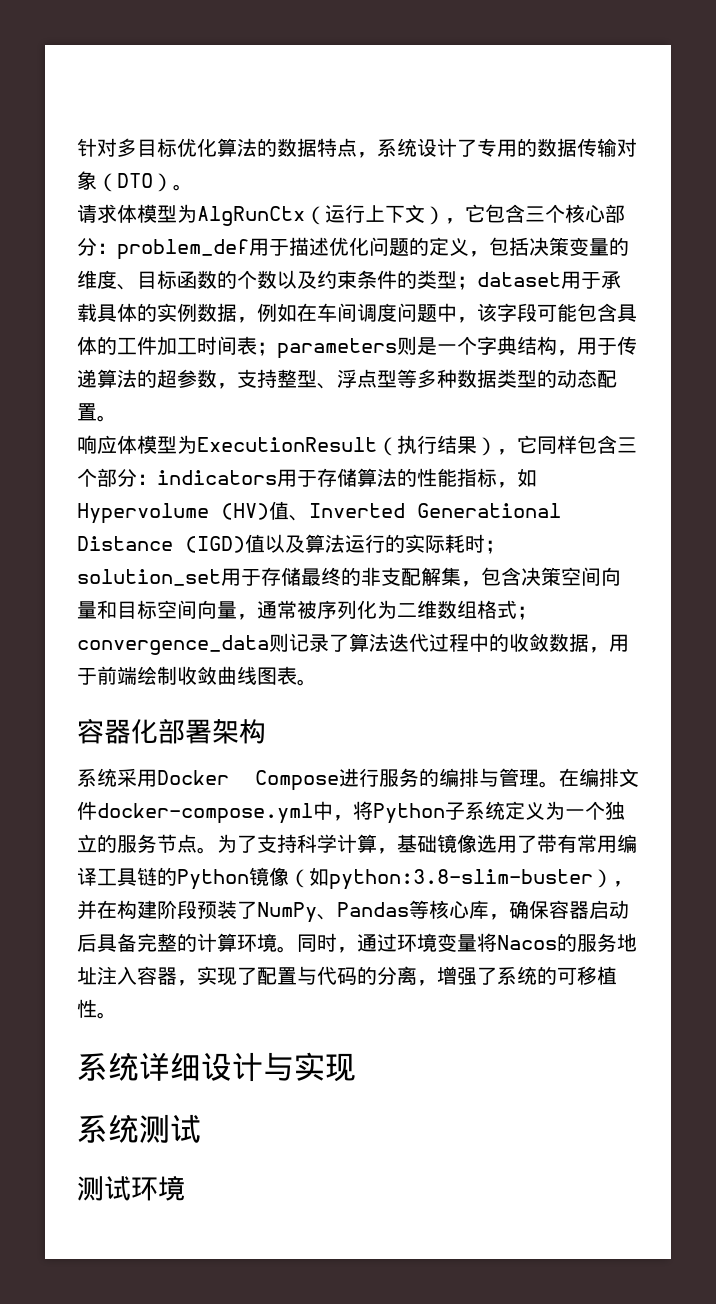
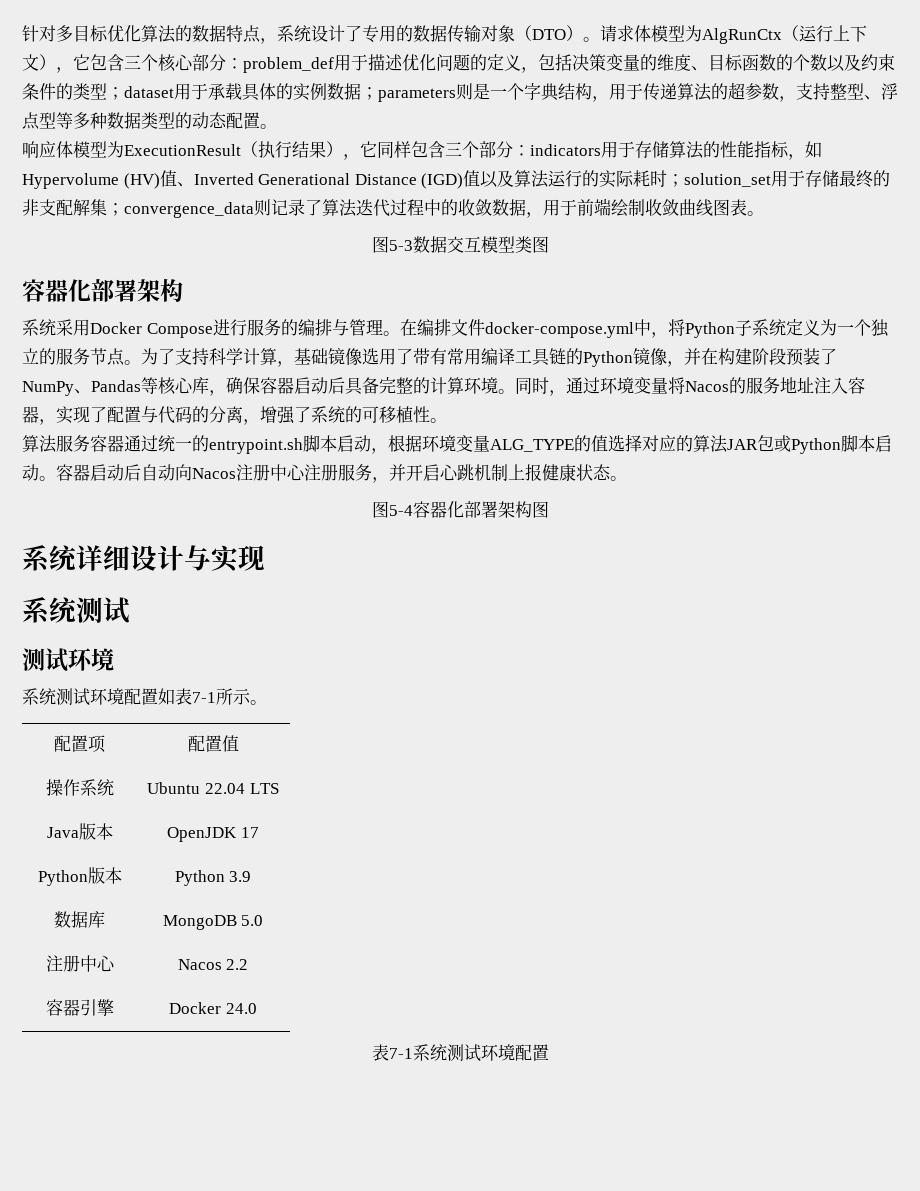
(193, 187) // -> (600, 39) none
[237,303,637,323] [77,336,257,356] ，例如在车间调度问题中，该字段可能包含具体的工件加工时间表 -> (361, 91) none
[461,567,621,587] [77,600,517,620] ，包含决策空间向量和目标空间向量，通常被序列化为二维数组格式 -> (107, 207) none
(317, 682) none -> [371,236,549,253] // 图5-3数据交互模型类图
[289,867,613,890] （如python:3.8-slim-buster） -> (667, 357) none
(117, 1015) none -> [22,434,892,454] [22,464,627,483] [371,501,549,518] // 算法服务容器通过统一的entrypoint.sh脚本启动，根据环境变量ALG_TYPE的值选择对应的算法JAR包或Python脚本启动。容器启动后自动向Nacos注册中心注册服务，并开启心跳机制上报健康状态。 // 图5-4容器化部署架构图
(185, 1188) none -> [22,688,267,706] [54,735,106,753] [187,735,239,752] [45,779,114,796] [147,782,279,794] [46,823,113,840] [167,827,259,842] [37,867,122,886] [174,870,252,886] [54,911,105,928] [162,915,264,930] [45,955,115,972] [177,959,249,970] [45,999,114,1016] [169,1002,257,1014] [371,1044,549,1062] // 系统测试环境配置如表7-1所示。 // 配置项 | 配置值 // 操作系统 | Ubuntu 22.04 LTS // Java版本 | OpenJDK 17 // Python版本 | Python 3.9 // 数据库 | MongoDB 5.0 // 注册中心 | Nacos 2.2 // 容器引擎 | Docker 24.0 // 表7-1系统测试环境配置

